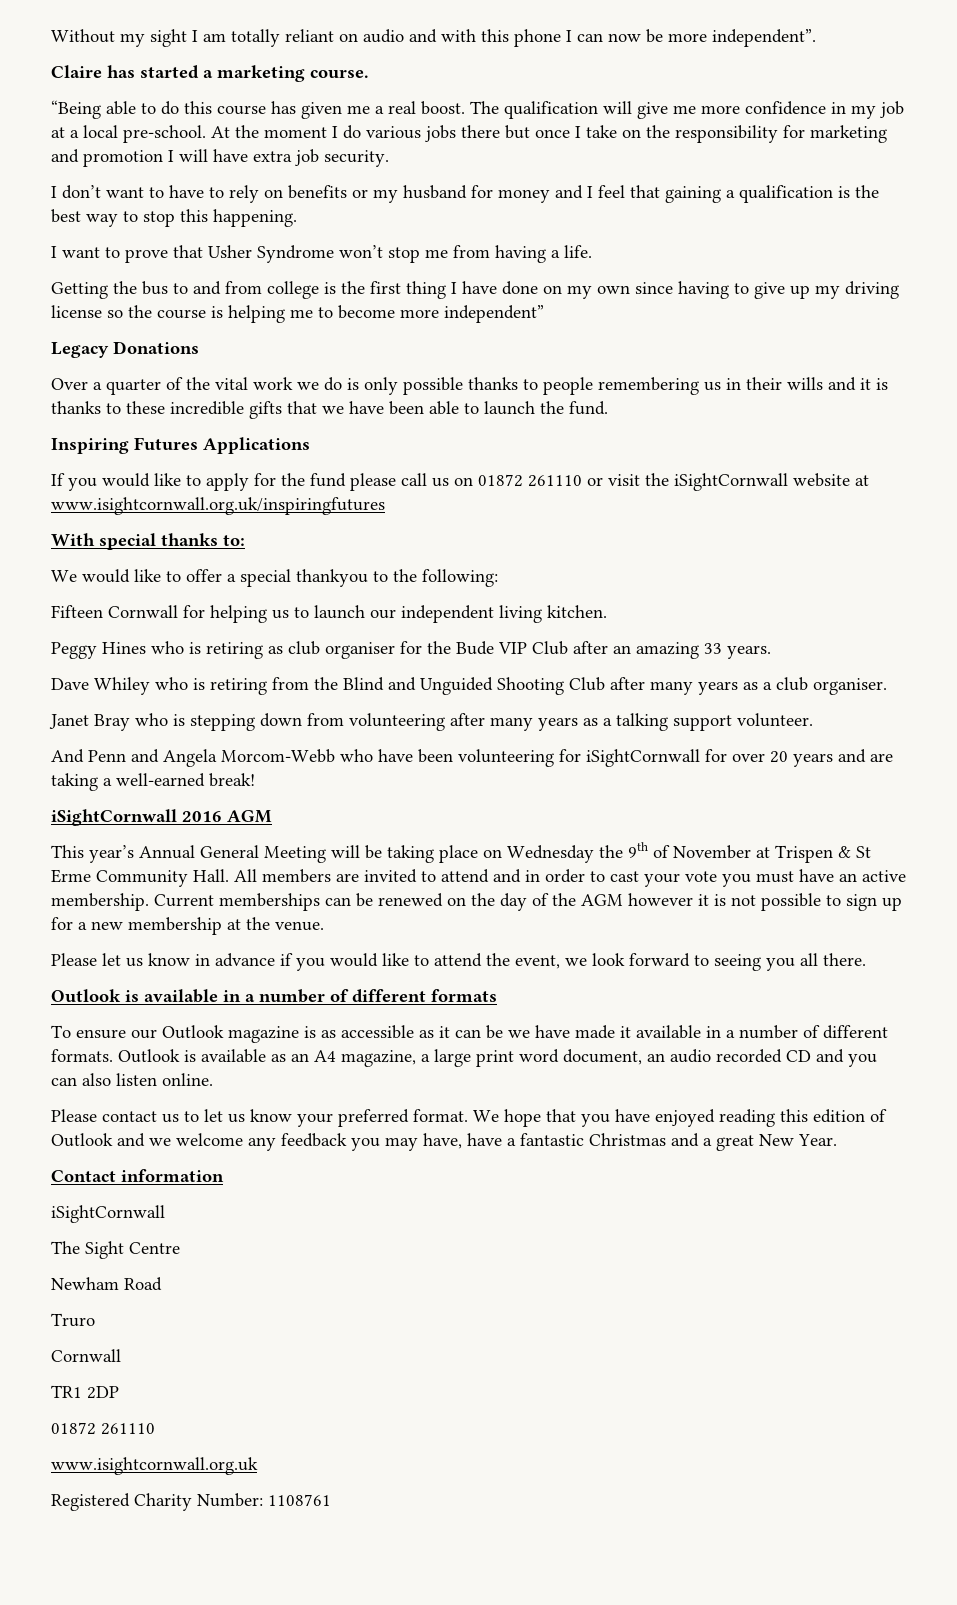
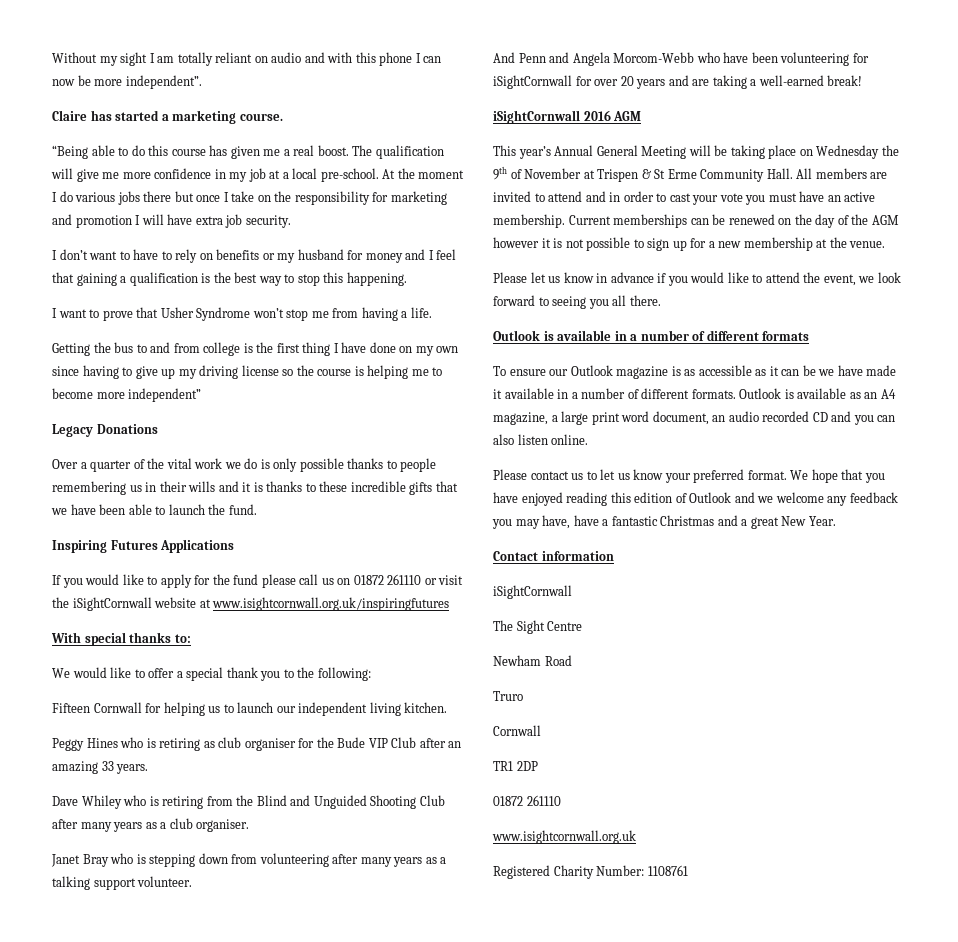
[296,569,368,587] thankyou -> [226,667,281,681] thank you

